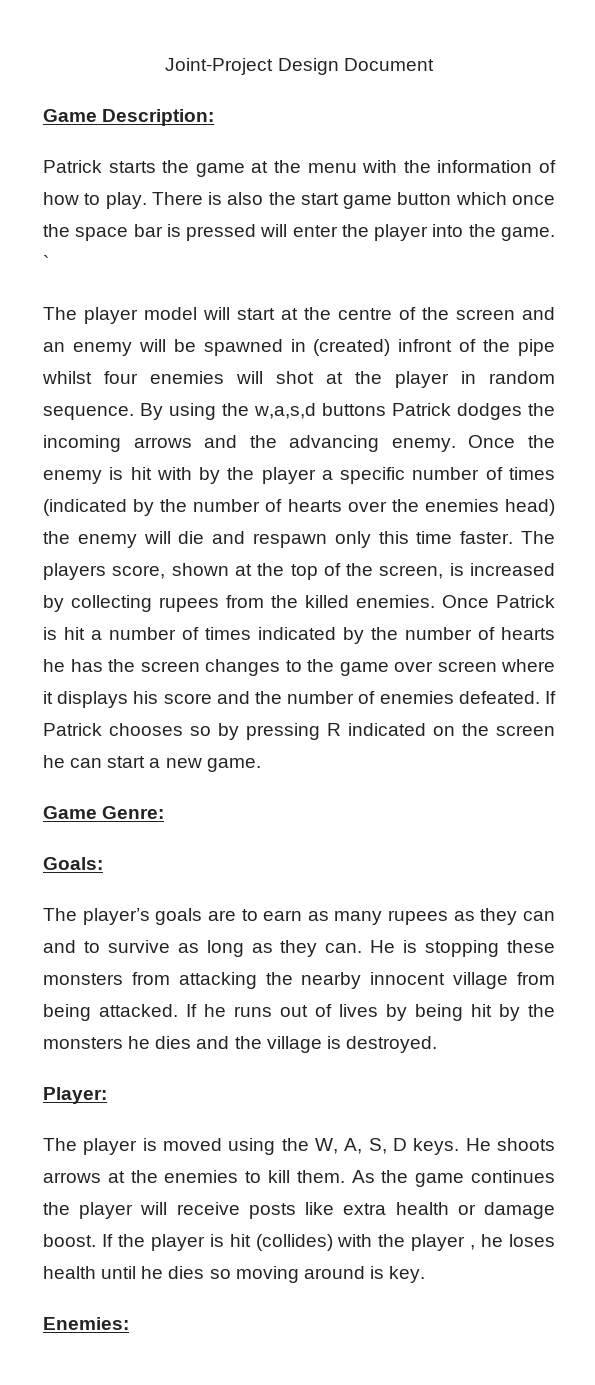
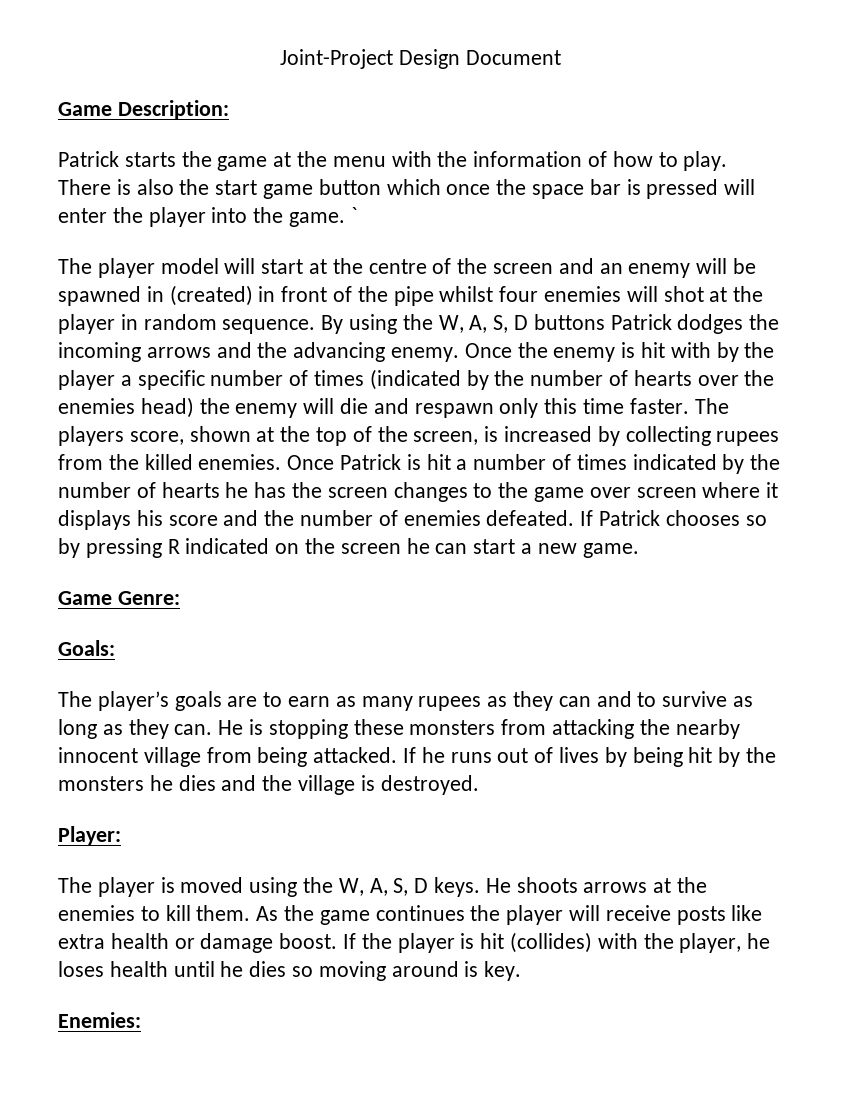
[398,339,453,352] infront -> [258,286,328,302] in front
[254,403,316,419] w,a,s,d -> [438,315,529,333] W, A, S, D
[411,1234,476,1251] player , -> [679,933,742,953] player,

